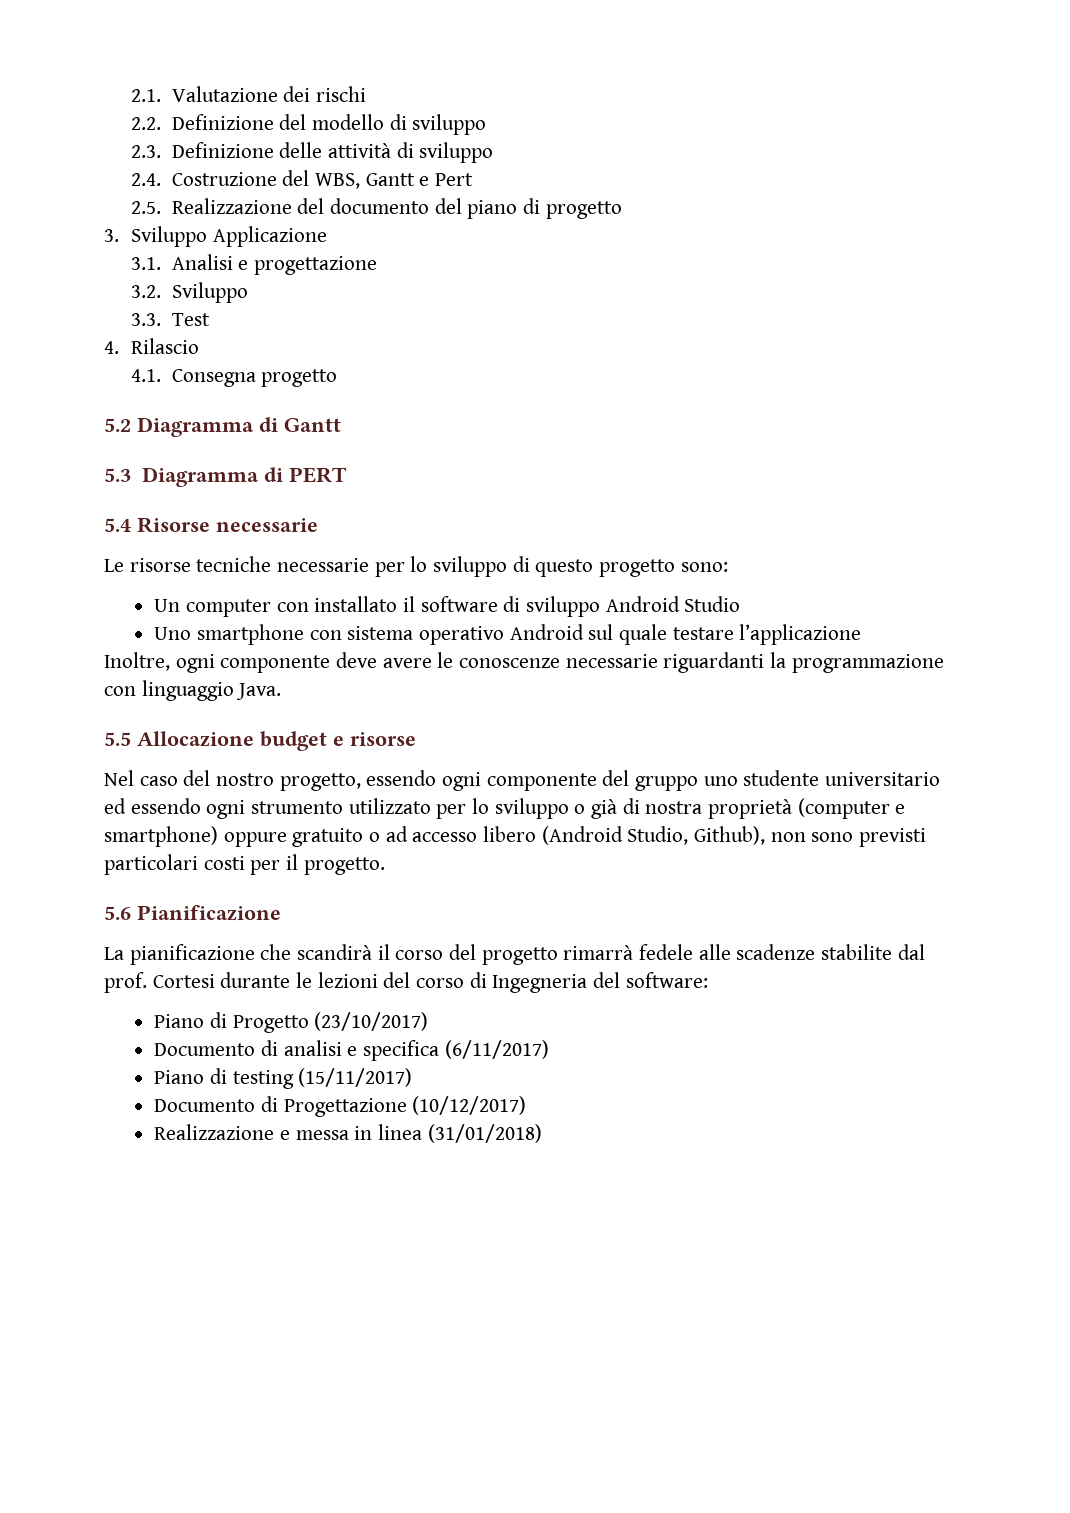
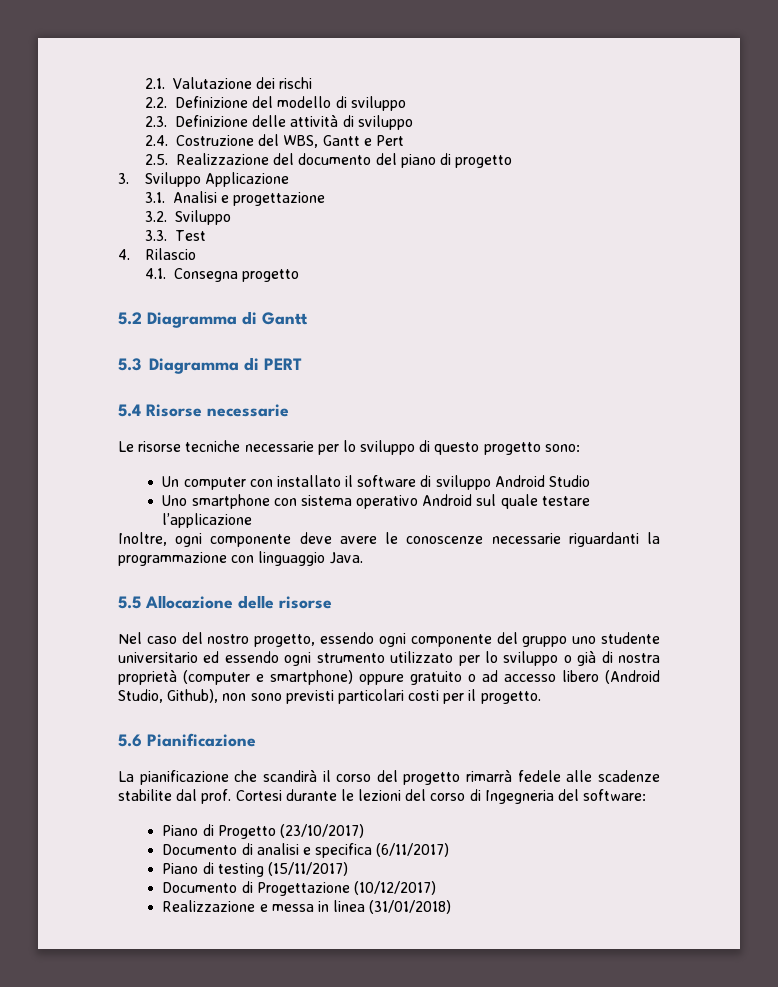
[260,731,344,751] budget e -> [238,595,274,609] delle

